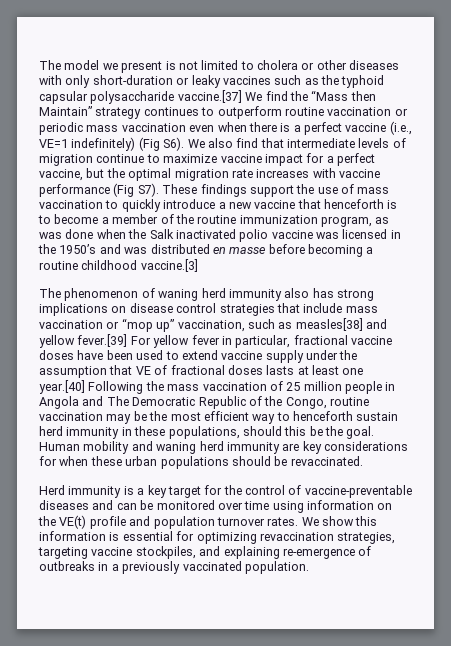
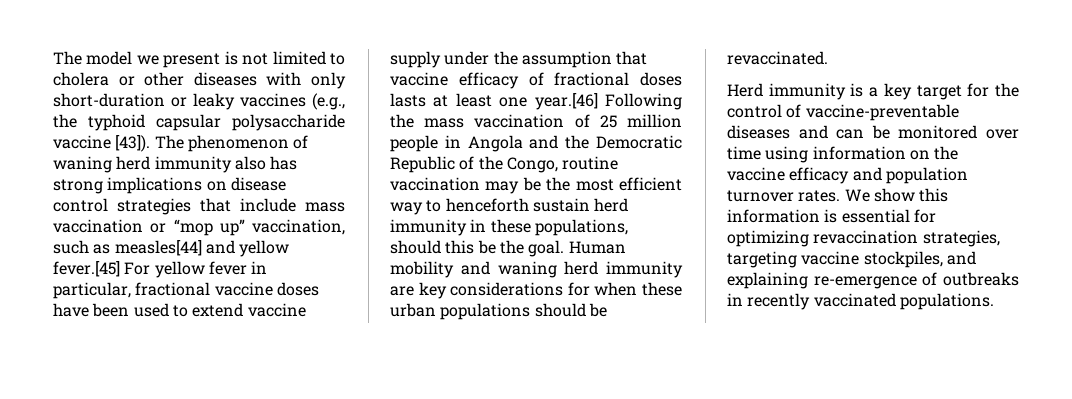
[274,75,319,85] such as -> [312,93,345,110] (e.g.,
[177,90,376,103] [39,106,408,119] [39,121,412,135] [39,137,406,151] [39,153,375,166] [39,168,380,181] [39,183,390,197] [39,199,398,212] [38,214,390,227] [39,229,401,242] [38,244,374,257] [39,259,198,272] vaccine.[37] We find the “Mass then Maintain” strategy continues to outperform routine vaccination or periodic mass vaccination even when there is a perfect vaccine (i.e., VE=1 indefinitely) (Fig S6). We also find that intermediate levels of migration continue to maximize vaccine impact for a perfect vaccine, but the optimal migration rate increases with vaccine performance (Fig S7). These findings support the use of mass vaccination to quickly introduce a new vaccine that henceforth is to become a member of the routine immunization program, as was done when the Salk inactivated polio vaccine was licensed in the 1950’s and was distributed en masse before becoming a routine childhood vaccine.[3] // -> [53,135,151,152] vaccine [43]).
[295,318,363,331] measles[38] -> [114,240,202,256] measles[44]
[77,334,128,347] fever.[39] -> [53,261,120,277] fever.[45]
[135,366,151,375] VE -> [390,72,519,89] vaccine efficacy
[39,380,85,394] year.[40] -> [534,93,598,110] year.[46]
[106,396,129,406] The -> [565,135,590,149] the
[59,515,126,529] VE(t) profile -> [727,167,850,184] vaccine efficacy
[111,561,309,574] a previously vaccinated population. -> [747,293,994,310] recently vaccinated populations.

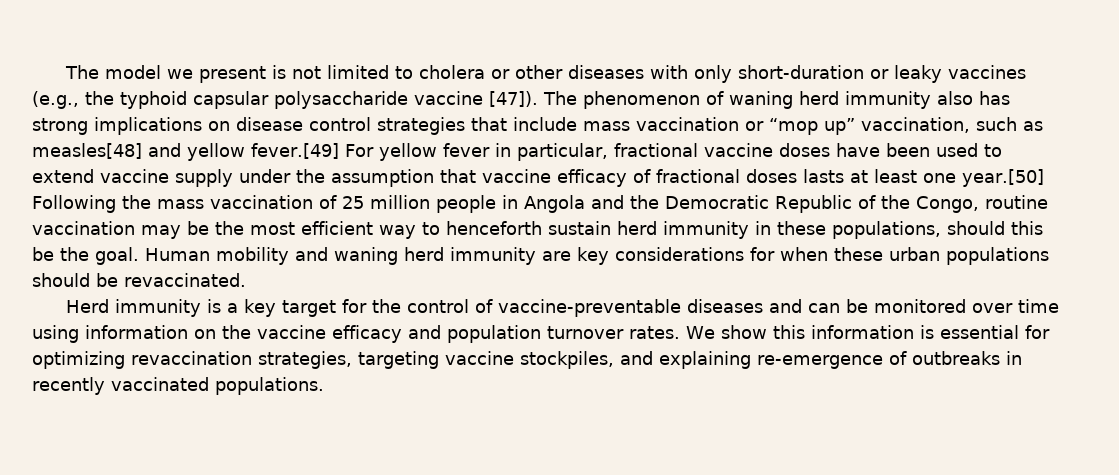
[115,135,151,152] [43]). -> [489,91,538,107] [47]).
[114,240,202,256] measles[44] -> [32,143,142,159] measles[48]
[53,261,120,277] fever.[45] -> [251,143,339,159] fever.[49]
[534,93,598,110] year.[46] -> [962,169,1044,187] year.[50]

